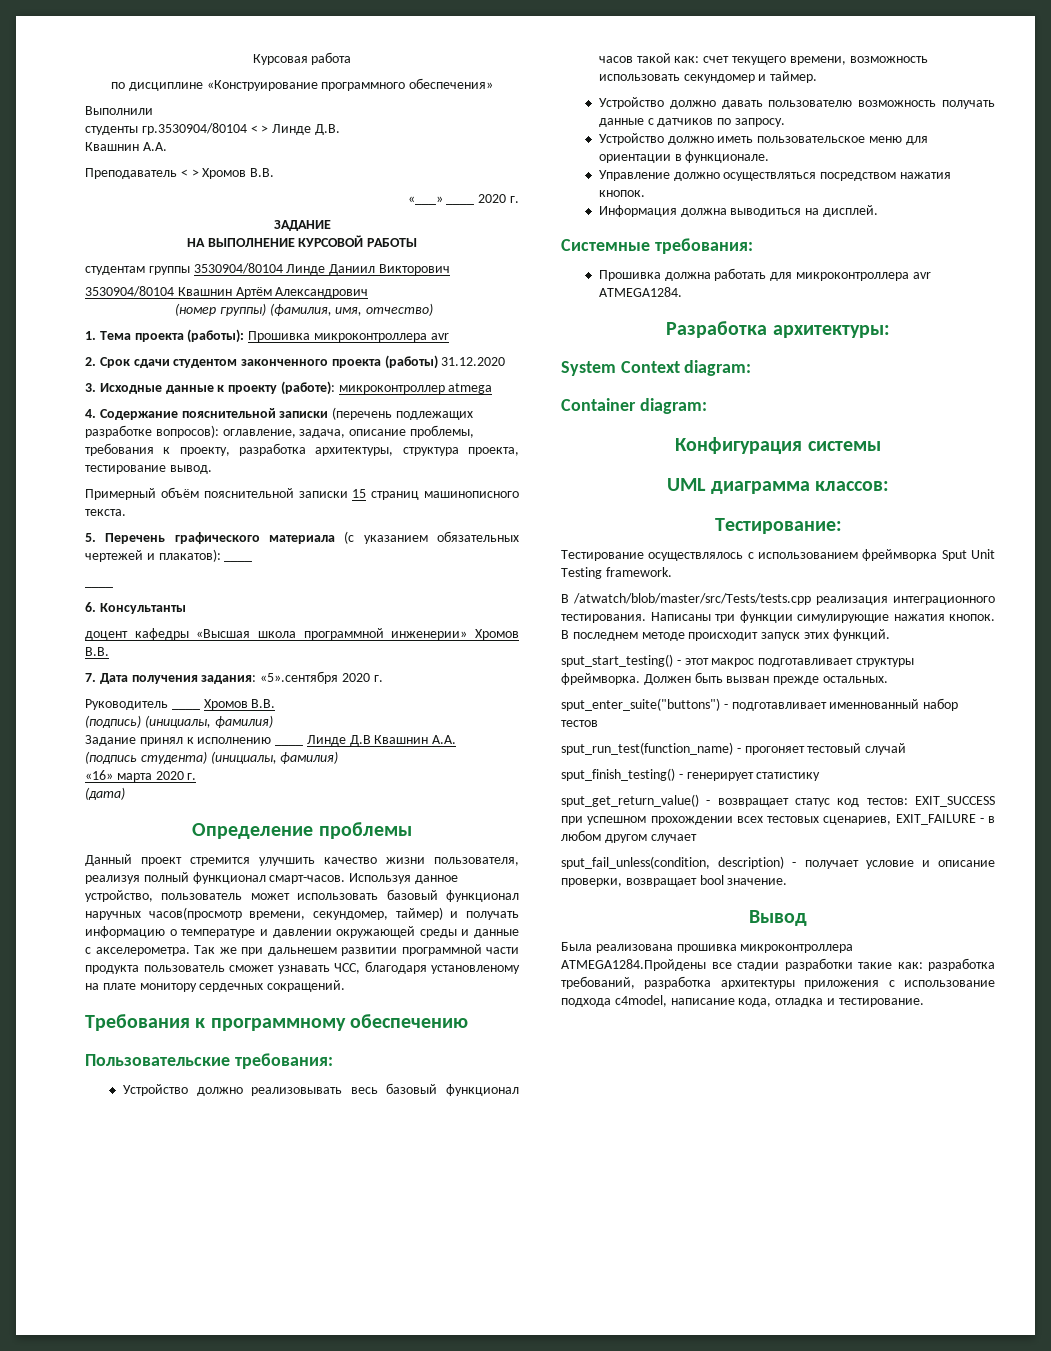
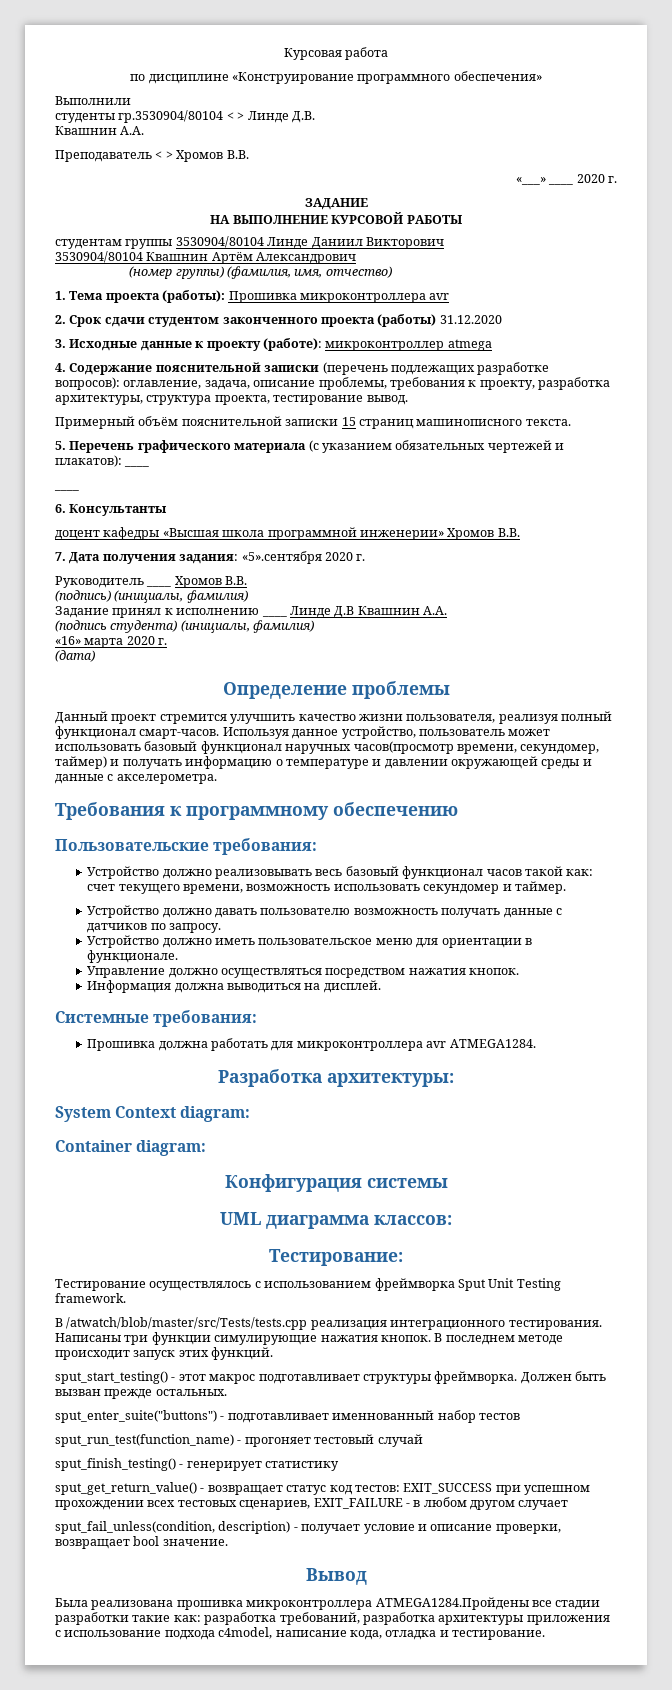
[194,944,519,956] [85,961,520,974] [85,980,346,992] Так же при дальнешем развитии программной части продукта пользователь сможет узнавать ЧСС, благодаря установленому на плате монитору сердечных сокращений. -> (217, 779) none

